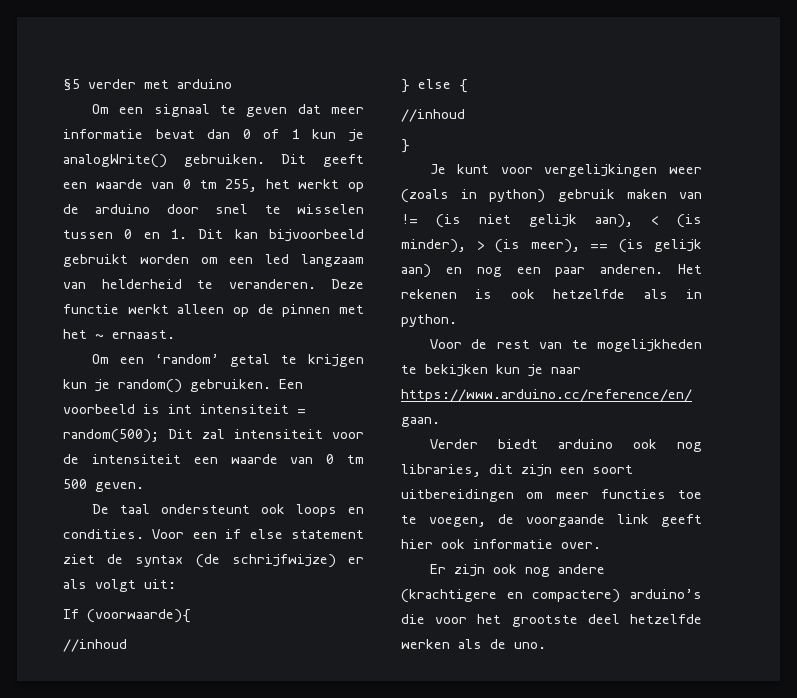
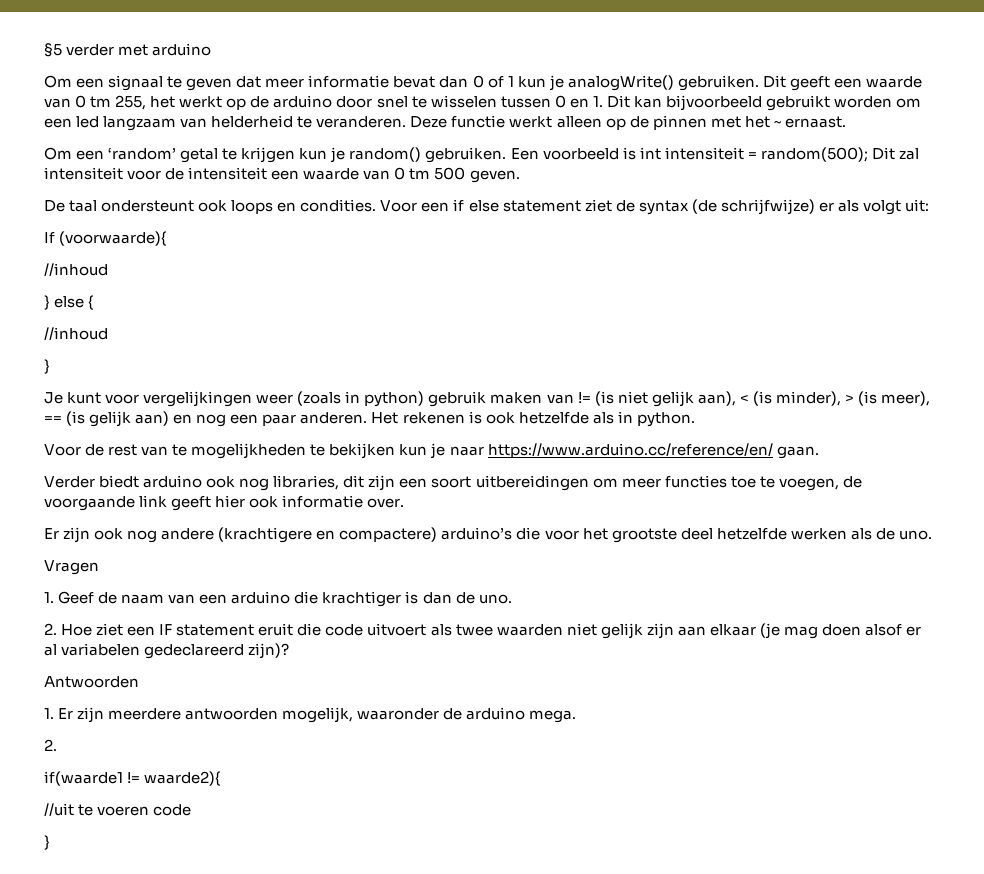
(546, 645) none -> [44,560,99,575] [44,591,512,607] [44,623,922,639] [44,643,290,659] [44,676,139,688] [44,707,577,723] [44,739,57,751] [44,771,222,786] [44,803,192,816] [44,835,50,850] // Vragen // 1. Geef de naam van een arduino die krachtiger is dan de uno. // 2. Hoe ziet een IF statement eruit die code uitvoert als twee waarden niet gelijk zijn aan elkaar (je mag doen alsof er al variabelen gedeclareerd zijn)? // Antwoorden // 1. Er zijn meerdere antwoorden mogelijk, waaronder de arduino mega. // 2. // if(waarde1 != waarde2){ // //uit te voeren code // }

